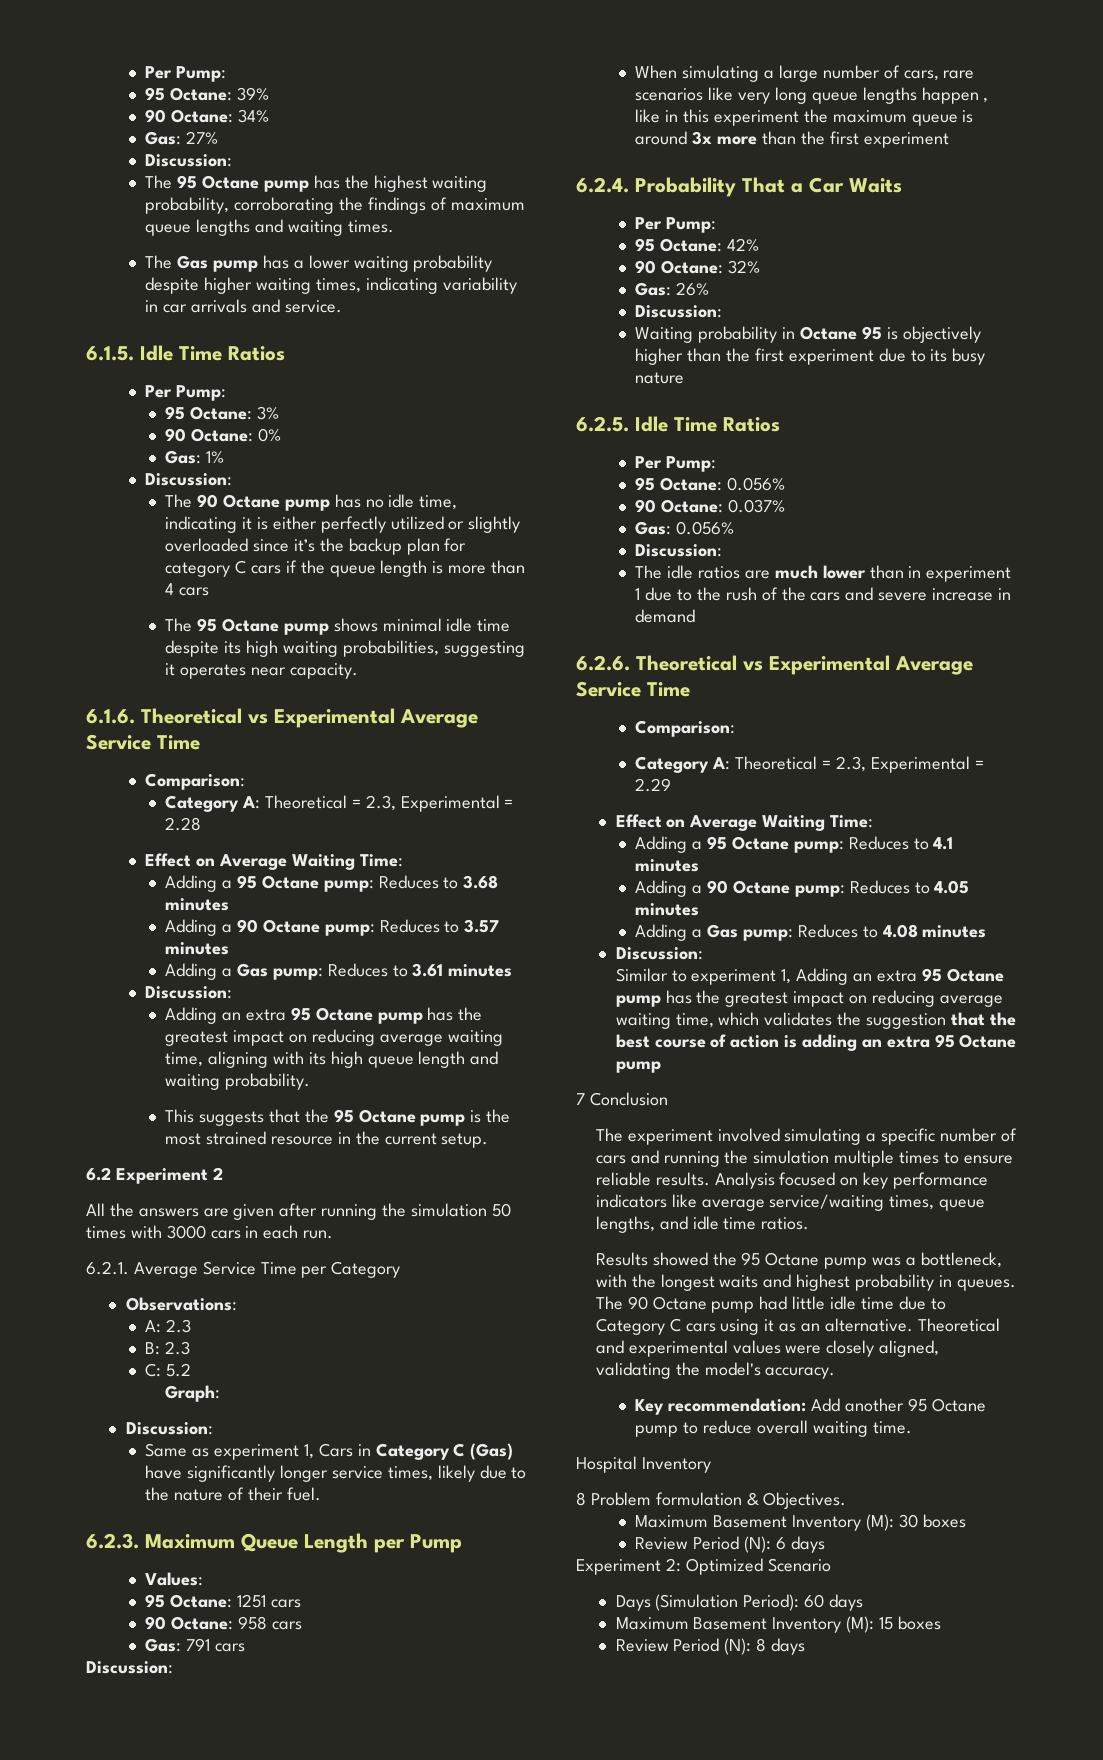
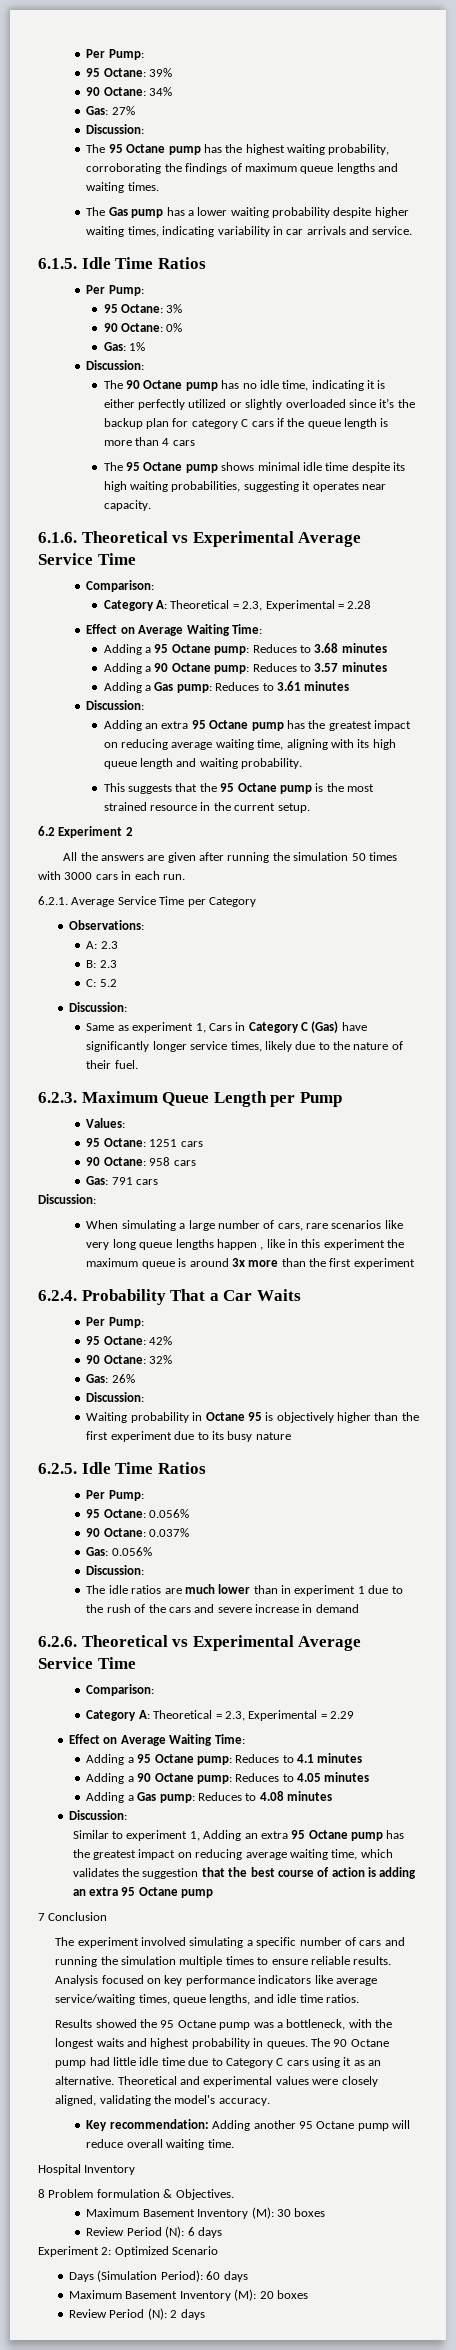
[165,1385,221,1402] // Graph: -> (117, 983) none
[811,1398,841,1412] Add -> [212,2120,251,2131] Adding
[683,1422,699,1434] to -> [392,2120,411,2129] will
[879,1616,941,1630] [615,1638,767,1655] 15 boxes // Review Period (N): 8 -> [259,2290,308,2299] [69,2308,178,2320] 20 boxes // Review Period (N): 2

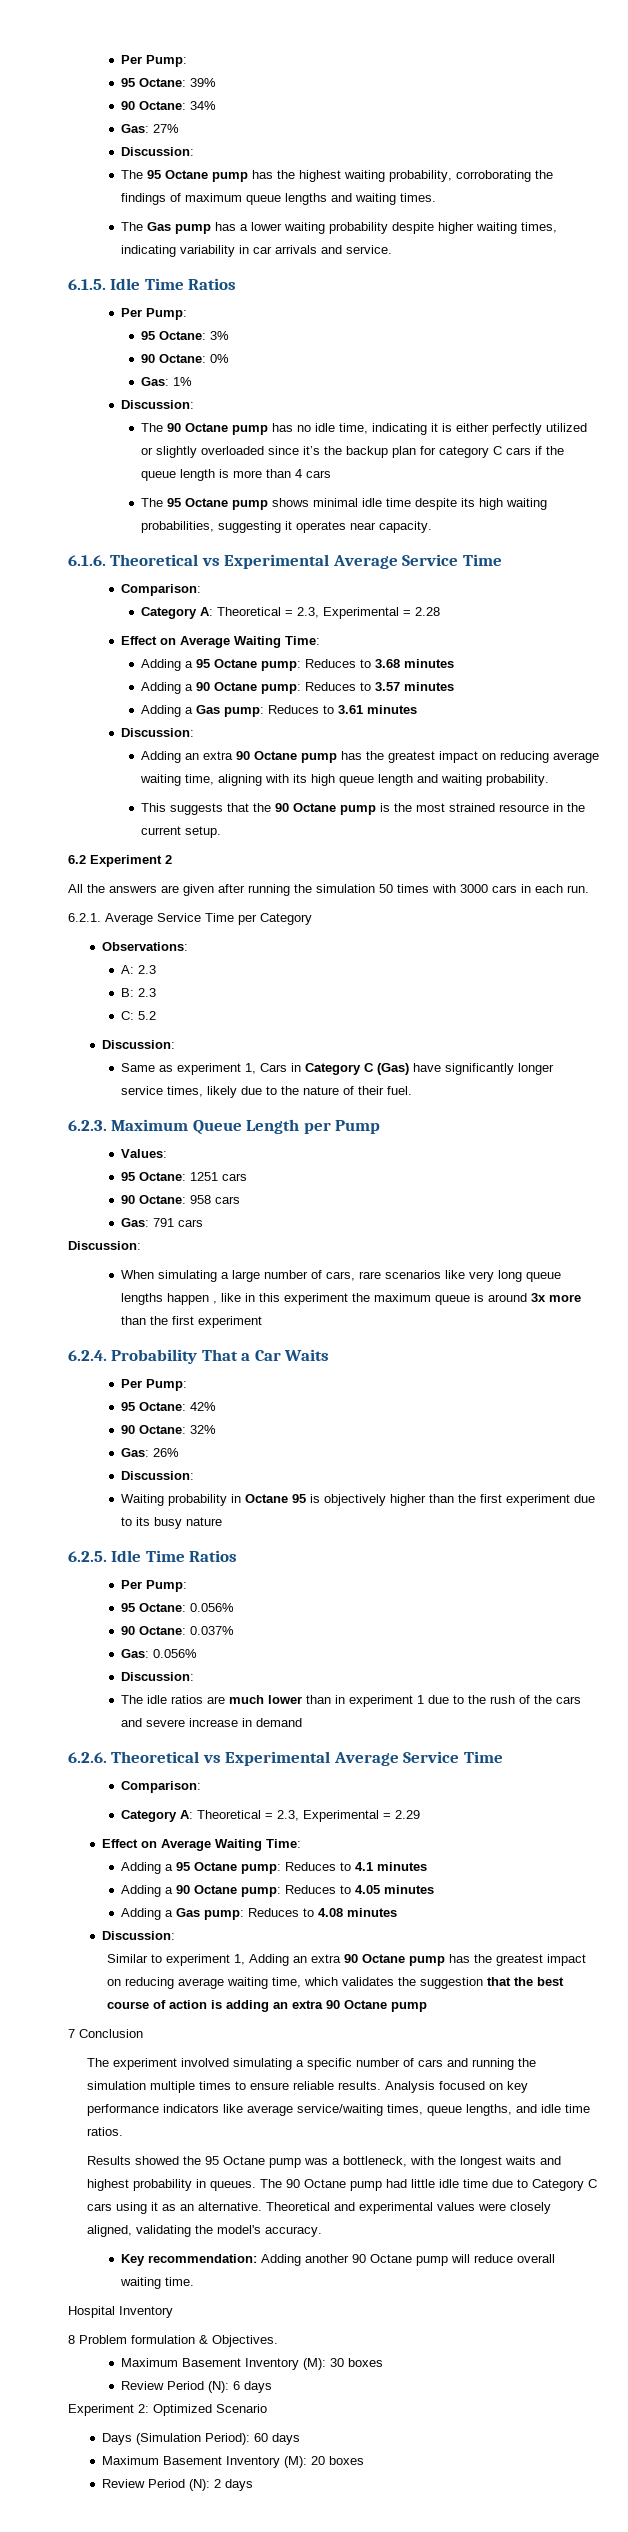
[191,720,206,729] 95 -> [235,751,250,760] 90
[220,783,235,792] 95 -> [274,803,289,812] 90
[291,1830,306,1839] 95 -> [343,1954,358,1963] 90
[121,1887,136,1896] 95 -> [325,2000,340,2009] 90
[298,2121,313,2129] 95 -> [352,2254,367,2263] 90

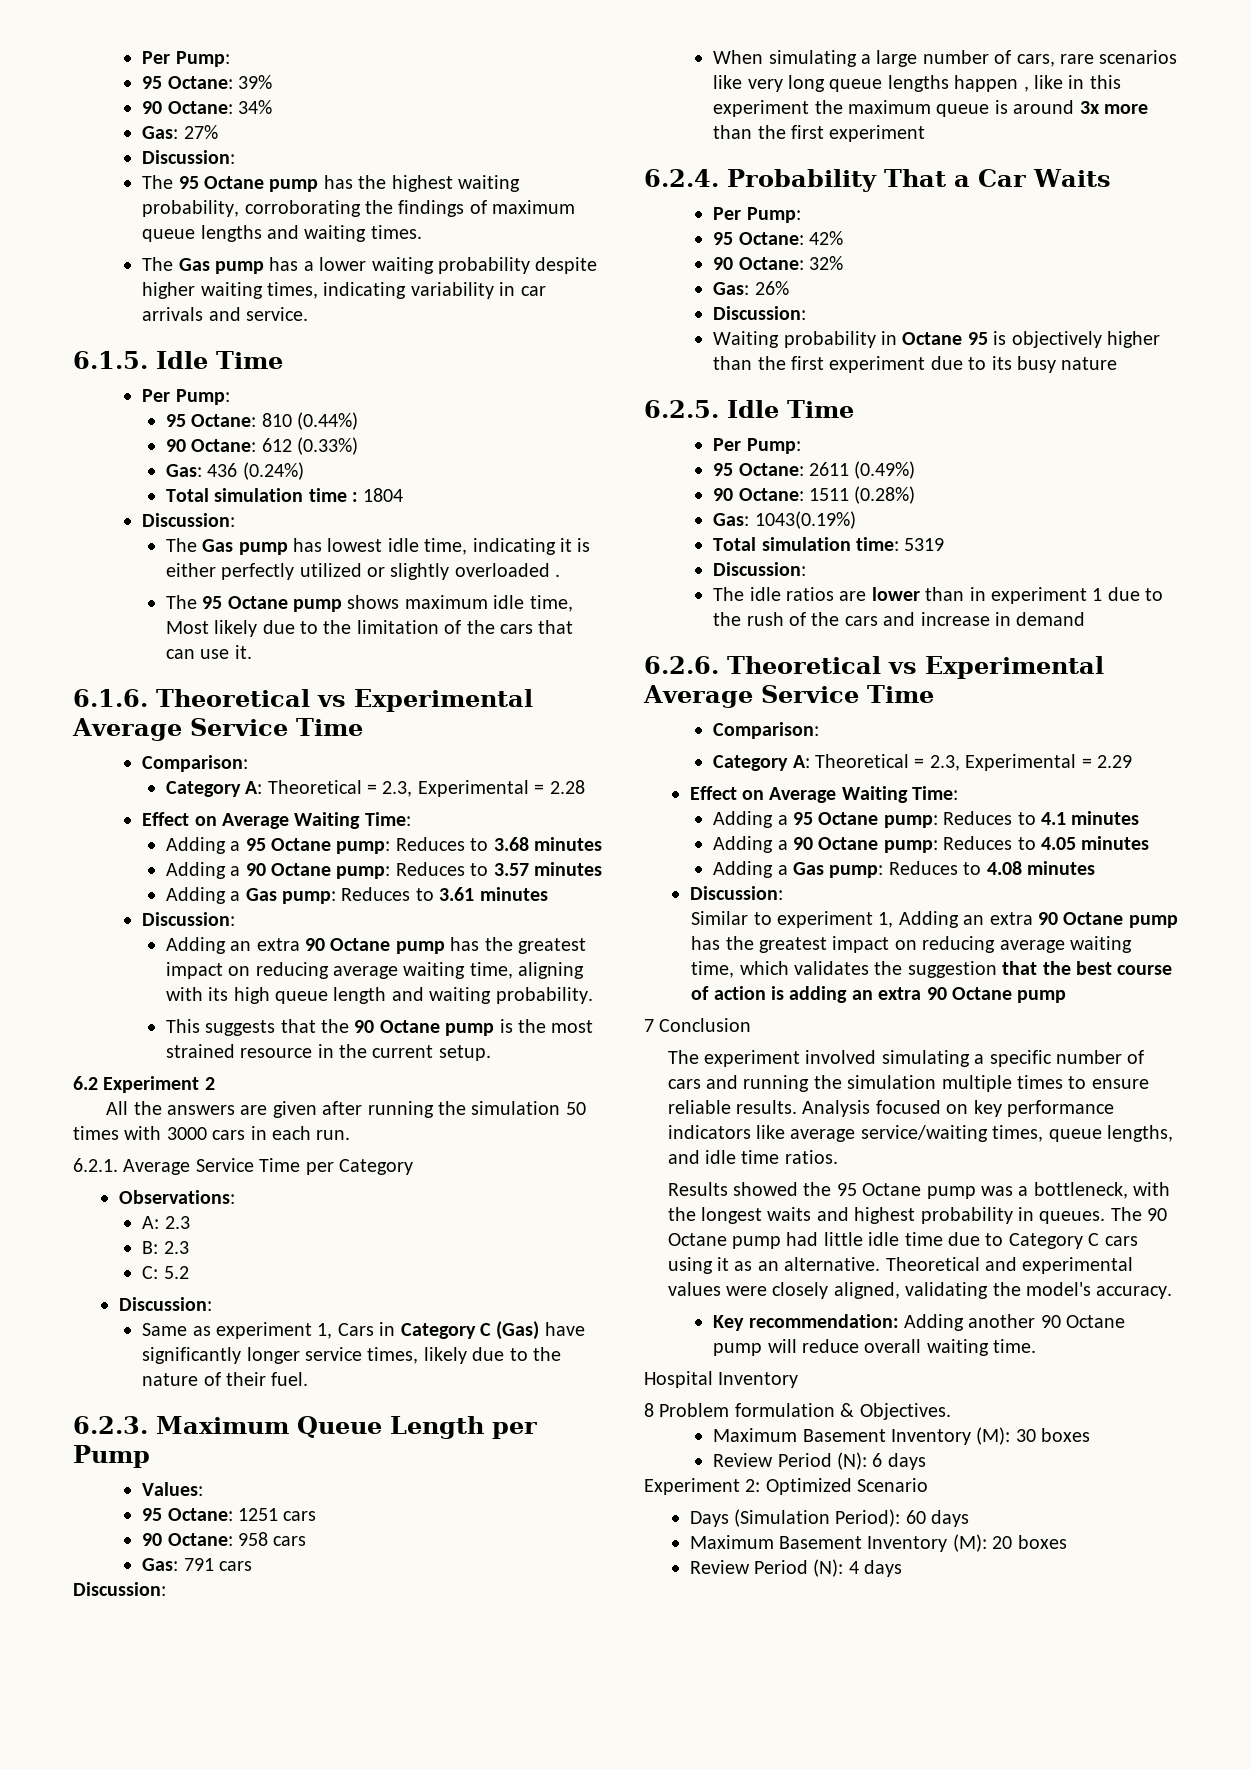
[188,278,237,290] [121,308,188,320] [140,331,229,340] [140,354,229,363] [140,377,192,386] [121,400,195,409] [140,423,311,435] Ratios // Per Pump: // 95 Octane: 3% // 90 Octane: 0% // Gas: 1% // Discussion: // The 90 Octane pump has no -> [142,389,230,405] [165,412,358,430] [165,437,358,455] [165,462,304,480] [165,488,404,502] [142,513,236,527] [165,538,383,555] // Per Pump: // 95 Octane: 810 (0.44%) // 90 Octane: 612 (0.33%) // Gas: 436 (0.24%) // Total simulation time : 1804 // Discussion: // The Gas pump has lowest
[267,446,564,458] [140,469,331,481] since it’s the backup plan for category C cars if the queue length is more than 4 cars -> [555,574,561,577] .
[312,498,547,510] [140,521,432,533] minimal idle time despite its high waiting probabilities, suggesting it operates near capacity. -> [404,595,573,612] [165,620,574,637] [165,645,252,659] maximum idle time, Most likely due to the limitation of the cars that can use it.
[189,1550,238,1562] [121,1580,188,1592] [121,1603,235,1612] [121,1626,235,1635] [121,1649,198,1658] Ratios // Per Pump: // 95 Octane: 0.056% // 90 Octane: 0.037% // Gas: 0.056% -> [713,438,801,454] [713,461,916,479] [713,486,916,504] [713,511,856,529] [713,537,945,551] // Per Pump: // 95 Octane: 2611 (0.49%) // 90 Octane: 1511 (0.28%) // Gas: 1043(0.19%) // Total simulation time: 5319
[229,1695,265,1704] much -> (867, 596) none
[146,1719,186,1727] severe -> (916, 619) none
[213,2479,221,2488] 2 -> [848,1561,859,1574] 4

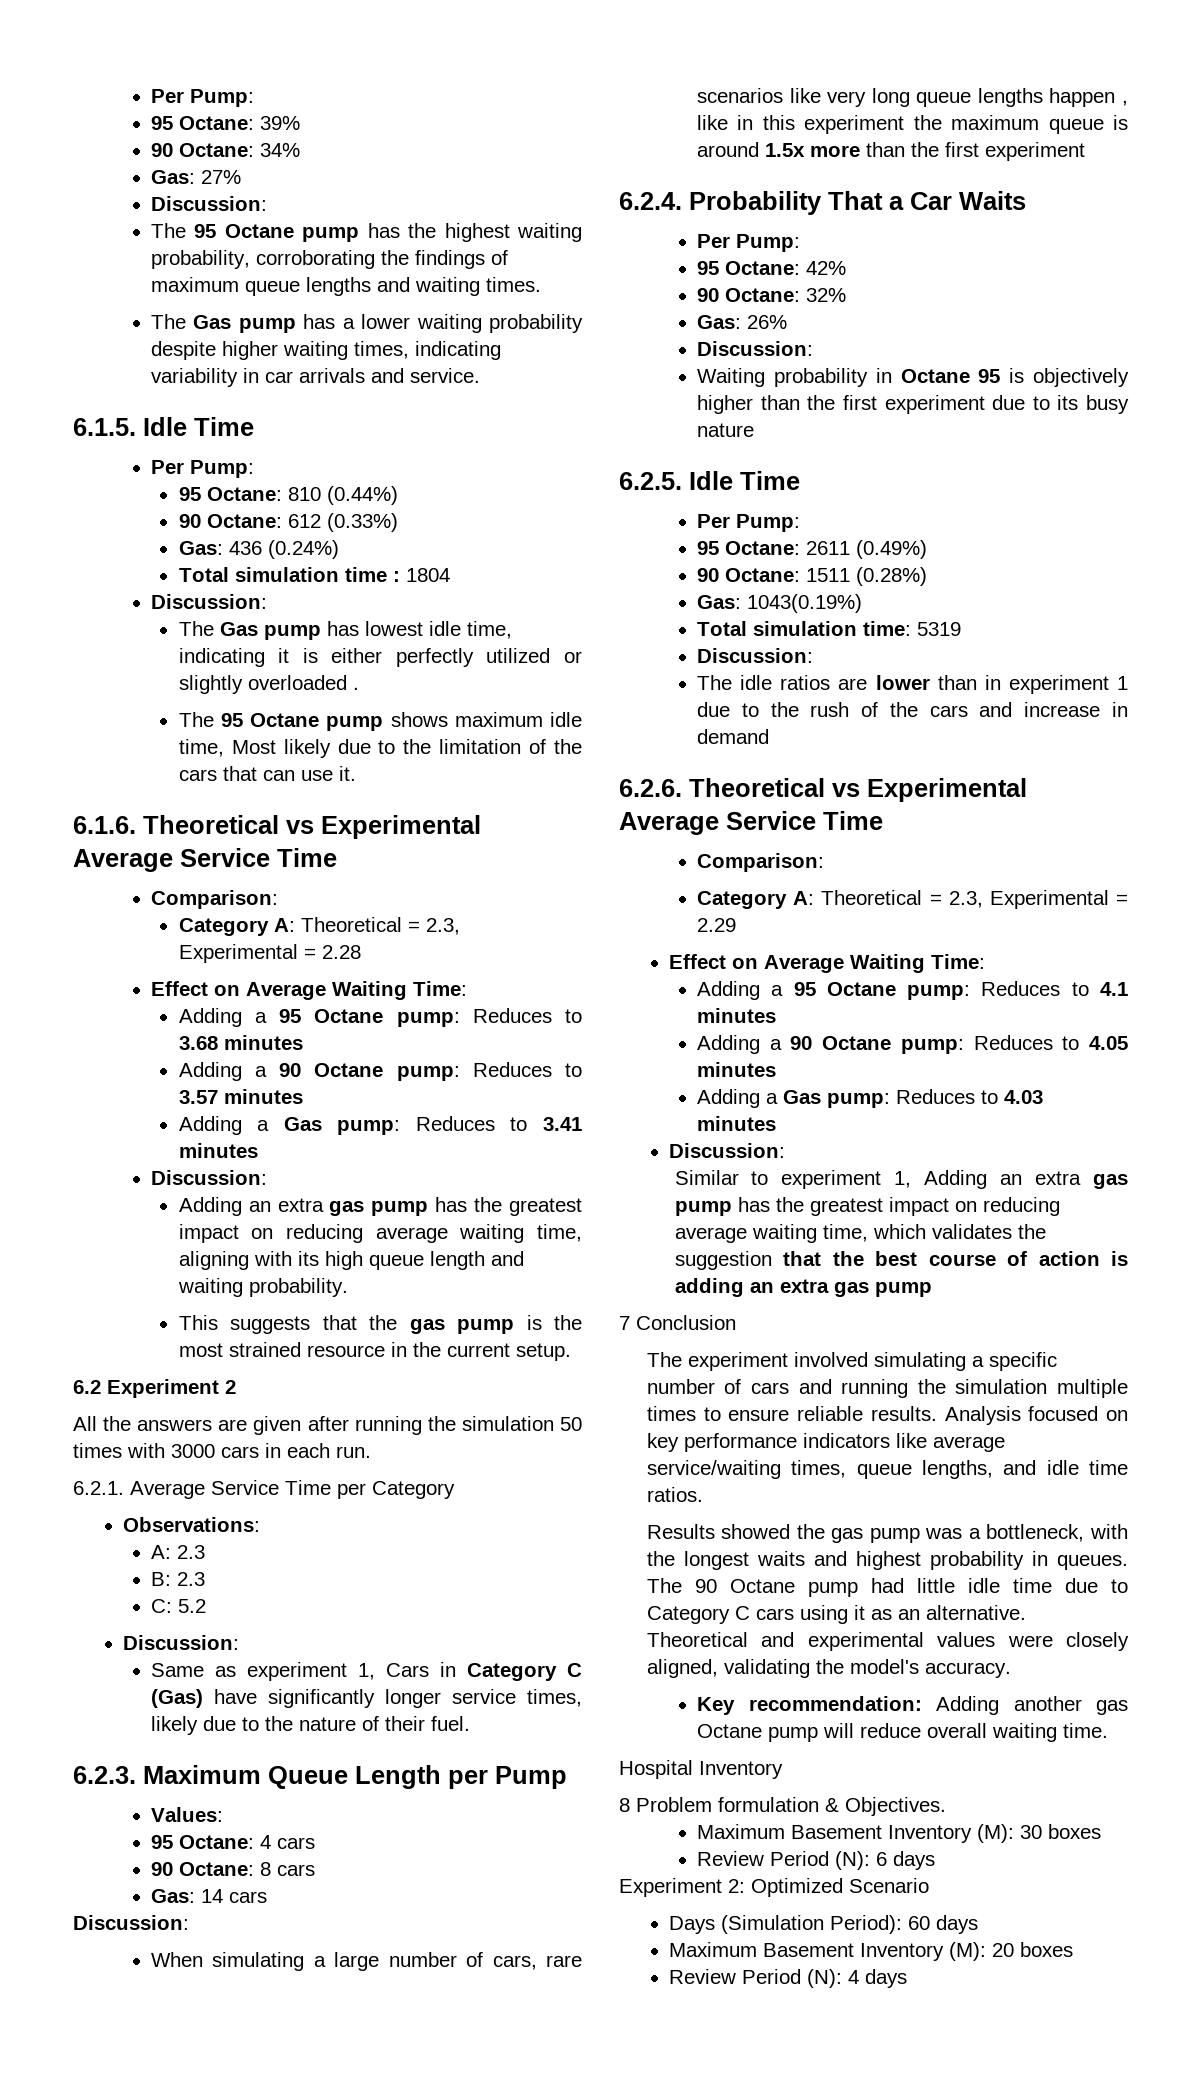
[439,887,475,901] 3.61 -> [543,1117,582,1131] 3.41
[304,938,391,951] 90 Octane -> [329,1201,365,1216] gas
[354,1020,440,1033] 90 Octane -> [409,1319,445,1334] gas
[237,1508,278,1521] 1251 -> [260,1835,272,1849] 4
[237,1532,268,1546] 958 -> [260,1862,272,1876] 8
[183,1558,214,1571] 791 -> [201,1889,224,1903] 14
[1079,101,1100,114] 3x -> [765,143,806,157] 1.5x
[986,861,1022,875] 4.08 -> [1004,1090,1044,1104] 4.03
[1037,912,1124,925] 90 Octane -> [1093,1174,1128,1189] gas
[926,987,1012,1000] 90 Octane -> [833,1282,869,1297] gas
[836,1183,922,1196] 95 Octane -> [831,1528,864,1543] gas
[1040,1315,1061,1328] 90 -> [1096,1700,1128,1715] gas

